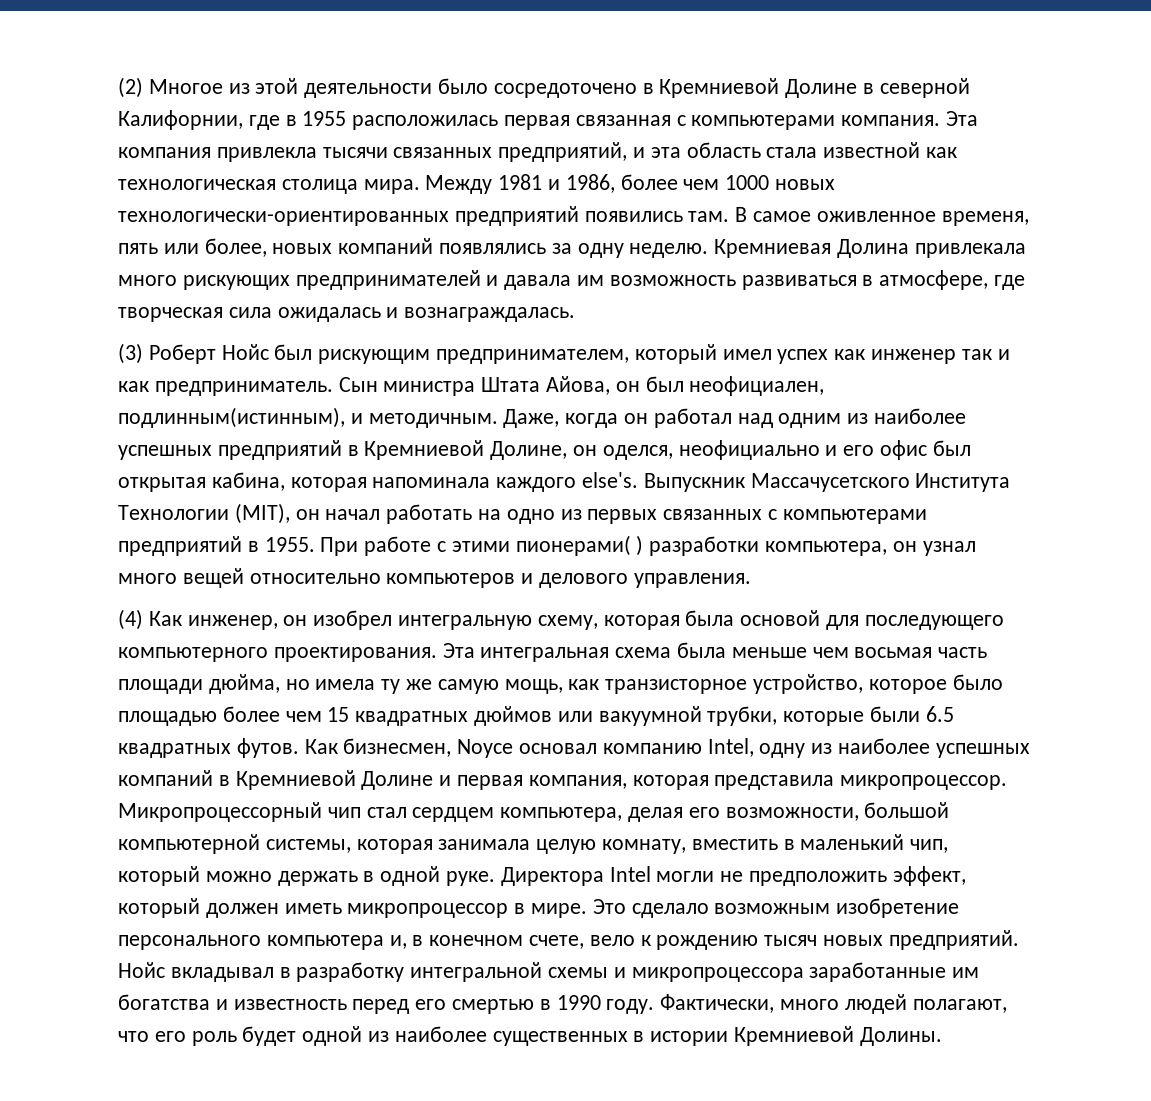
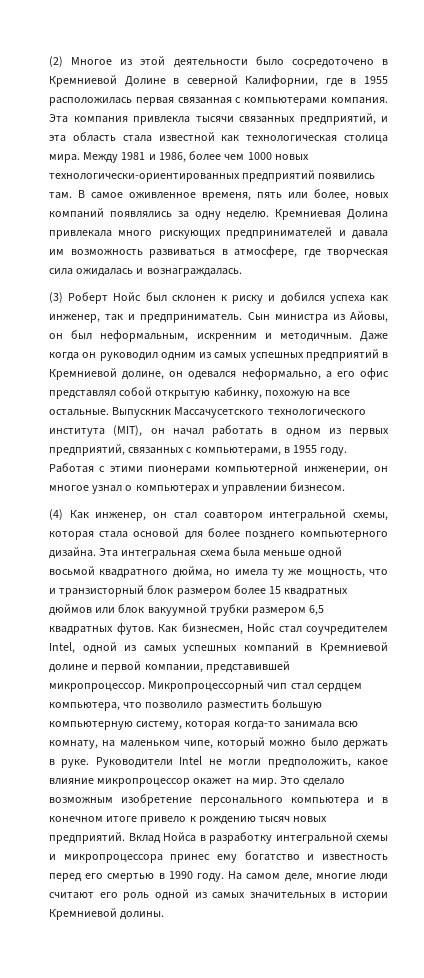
[318,344,957,364] рискующим предпринимателем, который имел успех как инженер -> [171,292,388,304] [49,314,100,323] склонен к риску и добился успеха как инженер,
[118,381,149,392] как -> (136, 317) none
[481,376,825,396] [118,407,345,428] Штата Айова, он был неофициален, подлинным(истинным), -> [332,311,388,323] [49,330,257,342] из Айовы, он был неформальным, искренним
[503,409,560,428] Даже, -> [360,331,388,342] Даже
[653,408,773,428] работал над -> [99,352,158,361] руководил
[874,408,967,424] наиболее -> [214,352,248,359] самых
[490,440,971,460] [118,472,1011,492] [118,505,229,520] Долине, он оделся, неофициально и его офис был открытая кабина, которая напоминала каждого else's. Выпускник Массачусетского Института Технологии -> [122,368,390,380] [49,387,351,399] [49,407,366,418] [49,428,105,437] долине, он одевался неформально, а его офис представлял собой открытую кабинку, похожую на все остальные. Выпускник Массачусетского технологического института
[478,509,555,524] на одно -> [271,428,321,437] в одном
(658, 516) none -> [49,444,125,456] предприятий,
[782,509,927,524] [118,535,976,556] [118,568,751,588] [118,609,1004,630] [118,647,437,662] компьютерами предприятий в 1955. При работе с этими пионерами( ) разработки компьютера, он узнал много вещей относительно компьютеров и делового управления. // (4) Как инженер, он изобрел интегральную схему, которая была основой для последующего компьютерного проектирования. -> [194,445,348,456] [49,463,388,475] [49,482,346,494] [49,509,388,521] [49,528,388,540] [49,547,96,559] компьютерами, в 1955 году. Работая с этими пионерами компьютерной инженерии, он многое узнал о компьютерах и управлении бизнесом. // (4) Как инженер, он стал соавтором интегральной схемы, которая стала основой для более позднего компьютерного дизайна.
[812,647,988,658] [118,679,203,694] чем восьмая часть площади -> [308,547,343,559] [49,566,169,578] одной восьмой квадратного
[437,674,1003,694] [118,706,954,726] [118,738,1030,758] [118,770,835,790] самую мощь, как транзисторное устройство, которое было площадью более чем 15 квадратных дюймов или вакуумной трубки, которые были 6.5 квадратных футов. Как бизнесмен, Noyce основал компанию Intel, одну из наиболее успешных компаний в Кремниевой Долине и первая компания, которая представила -> [306,569,388,578] [49,585,349,597] [49,604,325,616] [49,623,388,635] [49,642,388,654] [49,661,290,673] мощность, что и транзисторный блок размером более 15 квадратных дюймов или блок вакуумной трубки размером 6,5 квадратных футов. Как бизнесмен, Нойс стал соучредителем Intel, одной из самых успешных компаний в Кремниевой долине и первой компании, представившей
[628,802,950,822] [118,834,949,854] делая его возможности, большой компьютерной системы, которая занимала целую комнату, вместить в маленький чип, -> [123,699,322,711] [49,721,359,730] [49,740,213,749] что позволило разместить большую компьютерную систему, которая когда-то занимала всю комнату, на маленьком чипе,
(272, 876) none -> [310,737,339,747] было
[380,866,966,886] [118,898,588,918] одной руке. Директора Intel могли не предположить эффект, который должен иметь микропроцессор в мире. -> [61,756,388,768] [49,778,277,787] руке. Руководители Intel не могли предположить, какое влияние микропроцессор окажет на мир.
[389,935,407,949] и, -> [367,797,374,803] и
[529,935,635,949] счете, вело -> [106,816,187,825] итоге привело
[118,962,274,982] Нойс вкладывал -> [128,832,196,844] Вклад Нойса
[809,962,980,982] [118,994,210,1010] заработанные им богатства -> [170,851,300,863] принес ему богатство
[660,994,1007,1014] [118,1031,149,1042] Фактически, много людей полагают, что -> [228,871,388,882] [49,892,94,899] На самом деле, многие люди считают
[242,1026,628,1046] будет одной из наиболее существенных -> [154,889,326,901] одной из самых значительных
[859,1027,942,1046] Долины. -> [120,911,165,920] долины.

